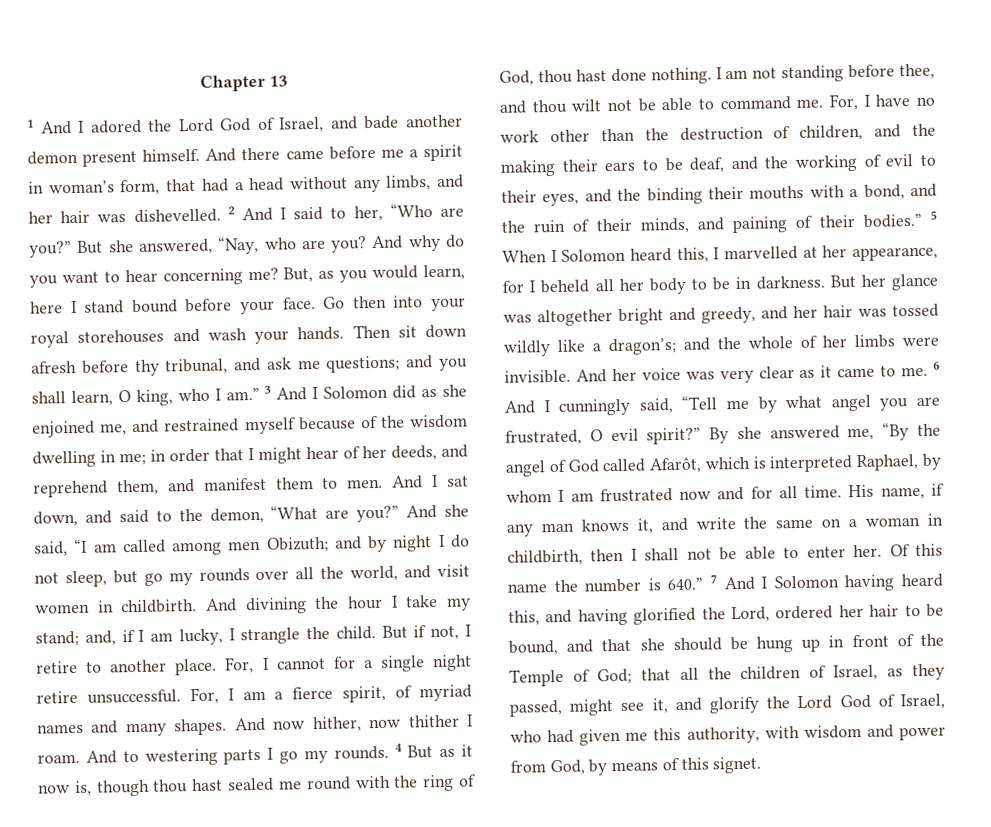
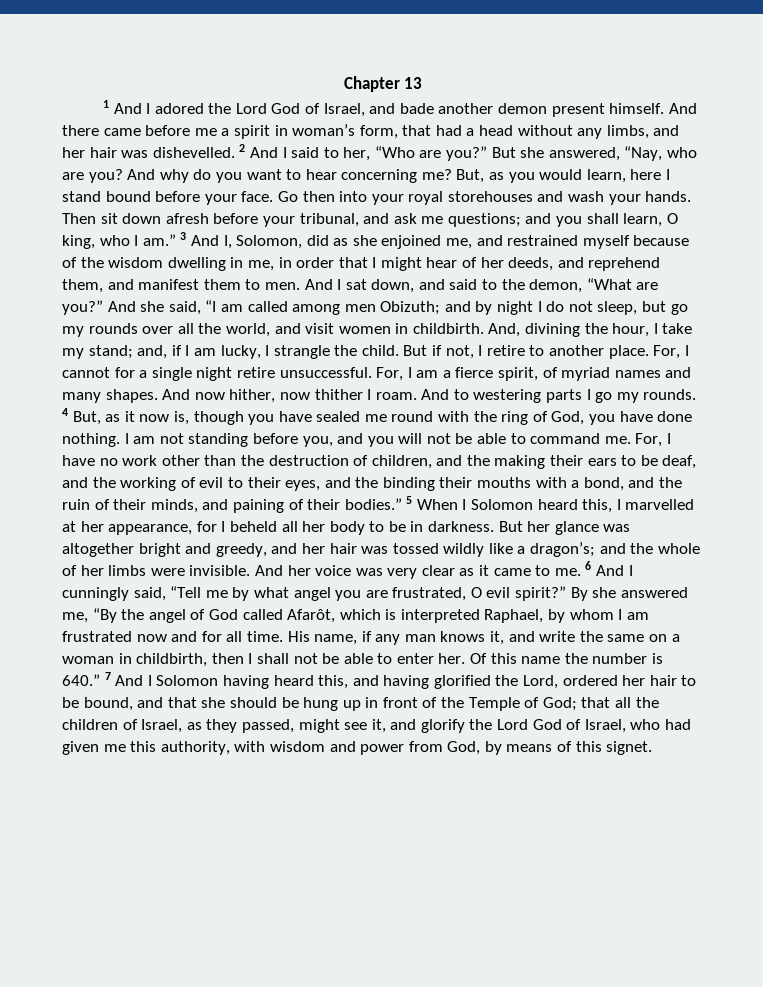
[134,359,160,376] thy -> [262,216,295,227] your
[312,385,389,400] I Solomon -> [223,235,303,249] I, Solomon,
[119,452,146,466] me; -> [247,260,274,271] me,
[206,598,237,612] And -> [488,323,521,337] And,
[348,595,383,610] hour -> [612,323,650,337] hour,
[407,745,434,759] But -> [72,411,101,425] But,
[153,778,224,793] thou hast -> [248,411,312,425] you have
[537,69,607,84] thou hast -> [589,411,653,425] you have
[899,63,935,80] [499,99,603,114] thee, and thou wilt -> [302,433,423,447] you, and you will

